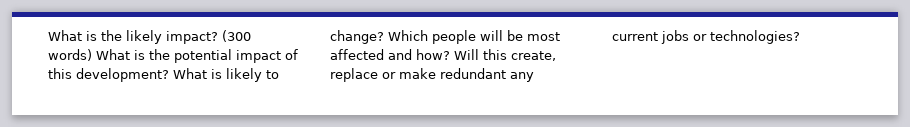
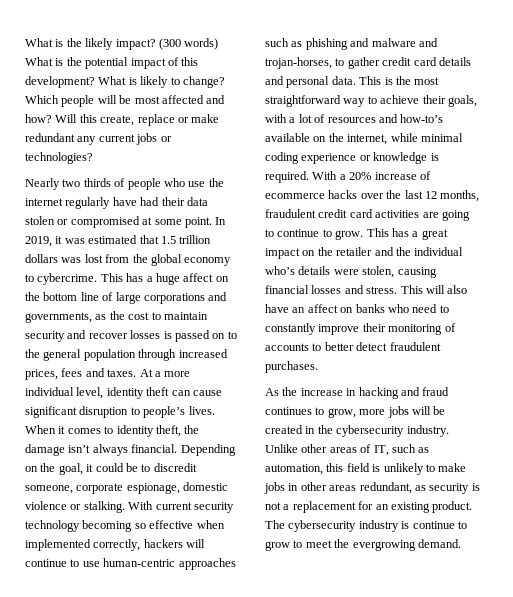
(800, 37) none -> [25,178,224,190] [25,197,208,209] [25,216,227,228] [25,235,212,247] [25,254,232,266] [25,273,229,285] [25,292,228,304] [25,311,208,323] [25,330,237,342] [25,349,228,361] [25,368,191,380] [25,387,222,399] [25,406,215,418] [25,425,200,437] [25,444,236,456] [25,463,197,475] [25,482,229,494] [25,501,234,513] [25,520,225,532] [25,539,206,551] [25,558,236,570] [265,38,438,50] [265,57,471,69] [265,76,440,88] [265,95,477,107] [265,114,444,123] [265,133,463,145] [265,152,439,164] [265,171,431,183] [265,190,480,202] [265,209,470,221] [265,228,448,240] [265,247,464,259] [265,266,437,278] [265,285,468,294] [265,304,449,313] [265,323,456,335] [265,342,441,351] [265,361,318,373] [265,387,450,399] [265,406,446,418] [265,425,449,437] [265,444,430,456] [265,463,467,475] [264,482,480,494] [265,501,473,513] [265,520,467,532] [265,539,461,551] // Nearly two thirds of people who use the internet regularly have had their data stolen or compromised at some point. In 2019, it was estimated that 1.5 trillion dollars was lost from the global economy to cybercrime. This has a huge affect on the bottom line of large corporations and governments, as the cost to maintain security and recover losses is passed on to the general population through increased prices, fees and taxes. At a more individual level, identity theft can cause significant disruption to people’s lives. When it comes to identity theft, the damage isn’t always financial. Depending on the goal, it could be to discredit someone, corporate espionage, domestic violence or stalking. With current security technology becoming so effective when implemented correctly, hackers will continue to use human-centric approaches such as phishing and malware and trojan-horses, to gather credit card details and personal data. This is the most straightforward way to achieve their goals, with a lot of resources and how-to’s available on the internet, while minimal coding experience or knowledge is required. With a 20% increase of ecommerce hacks over the last 12 months, fraudulent credit card activities are going to continue to grow. This has a great impact on the retailer and the individual who’s details were stolen, causing financial losses and stress. This will also have an affect on banks who need to constantly improve their monitoring of accounts to better detect fraudulent purchases. // As the increase in hacking and fraud continues to grow, more jobs will be created in the cybersecurity industry. Unlike other areas of IT, such as automation, this field is unlikely to make jobs in other areas redundant, as security is not a replacement for an existing product. The cybersecurity industry is continue to grow to meet the evergrowing demand.

